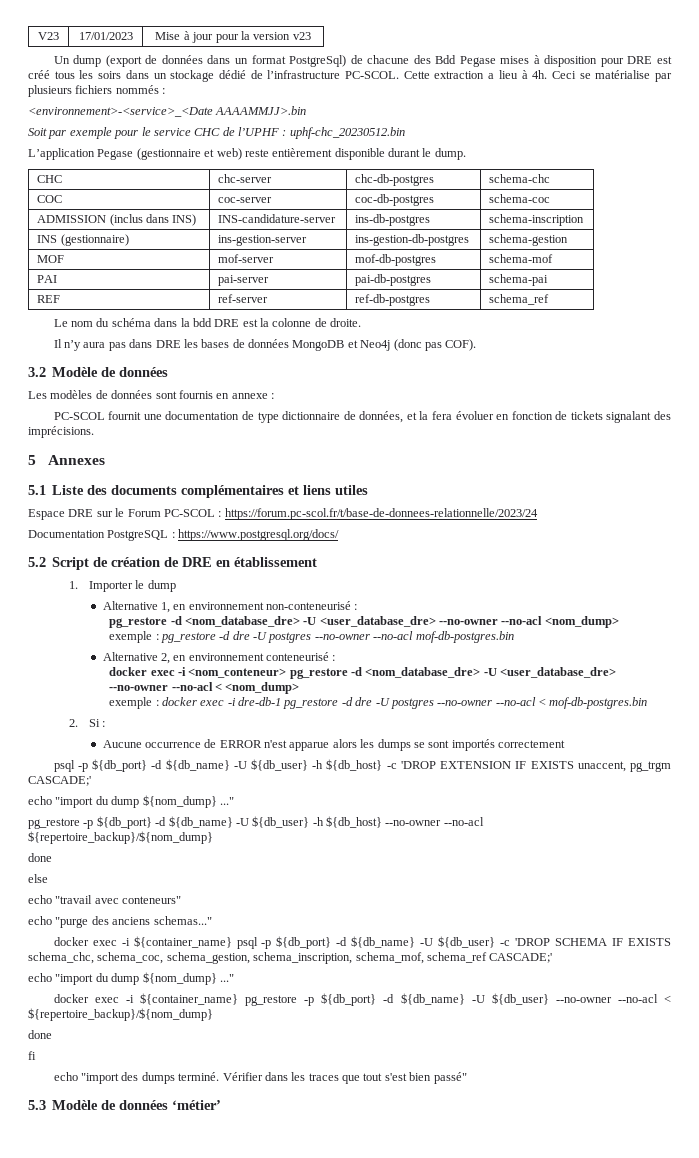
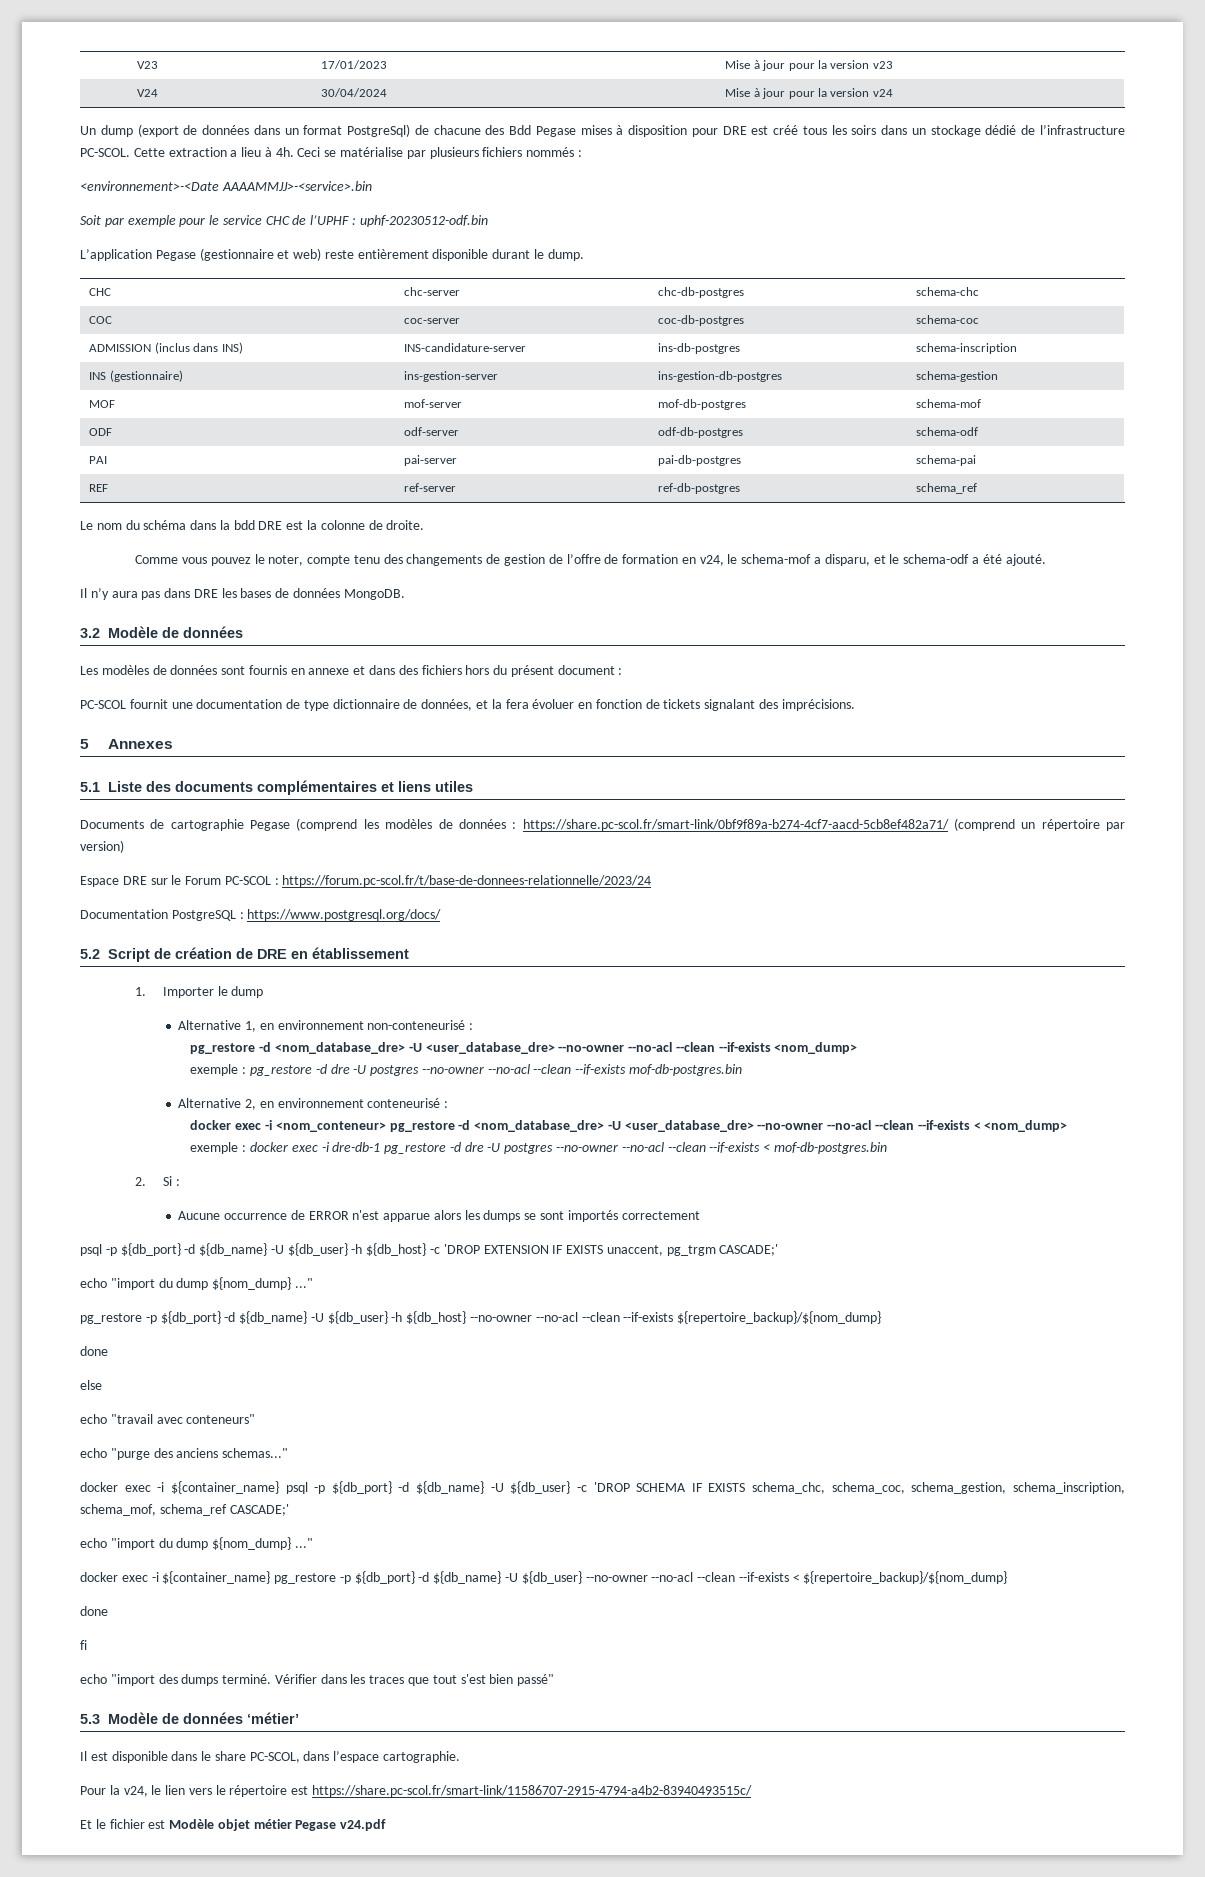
(311, 36) none -> [136,89,158,97] [320,88,387,97] [725,88,893,99] // V24 | 30/04/2024 | Mise à jour pour la version v24
[28,106,307,117] <environnement>-<service>_<Date AAAAMMJJ>.bin -> [80,181,372,191] <environnement>-<Date AAAAMMJJ>-<service>.bin
[289,127,405,139] uphf-chc_20230512.bin -> [359,215,488,227] uphf-20230512-odf.bin
(554, 258) none -> [89,428,113,436] [404,427,460,436] [658,427,744,438] [916,427,979,436] // ODF | odf-server | odf-db-postgres | schema-odf
(362, 322) none -> [135,554,1046,566] // Comme vous pouvez le noter, compte tenu des changements de gestion de l’offre de formation en v24, le schema-mof a disparu, et le schema-odf a été ajouté.
[292,339,477,351] MongoDB et Neo4j (donc pas COF). -> [343,589,405,600] MongoDB.
(268, 396) none -> [353,665,615,677] et dans des fichiers hors du présent document
(369, 490) none -> [80,818,1125,831] [80,840,124,853] // Documents de cartographie Pegase (comprend les modèles de données : https://share.pc-scol.fr/smart-link/0bf9f89a-b274-4cf7-aacd-5cb8ef482a71/ (comprend un répertoire par version)
(543, 620) none -> [675,1042,771,1052] --clean --if-exists
(414, 635) none -> [533,1064,627,1075] --clean --if-exists
(213, 686) none -> [875,1120,970,1130] --clean --if-exists
(536, 701) none -> [667,1142,761,1153] --clean --if-exists
(484, 821) none -> [581,1312,674,1322] --clean --if-exists
(658, 998) none -> [697,1572,789,1582] --clean --if-exists
(222, 1105) none -> [80,1751,461,1763] [80,1785,753,1797] [80,1819,387,1831] // Il est disponible dans le share PC-SCOL, dans l’espace cartographie. // Pour la v24, le lien vers le répertoire est https://share.pc-scol.fr/smart-link/11586707-2915-4794-a4b2-83940493515c/ // Et le fichier est Modèle objet métier Pegase v24.pdf

